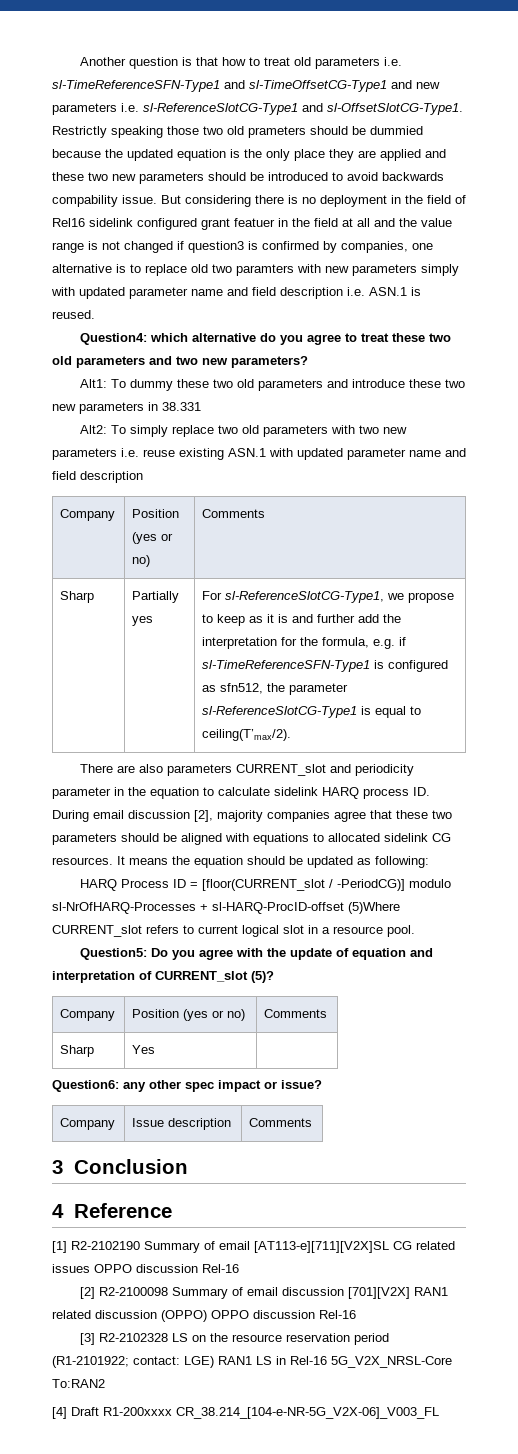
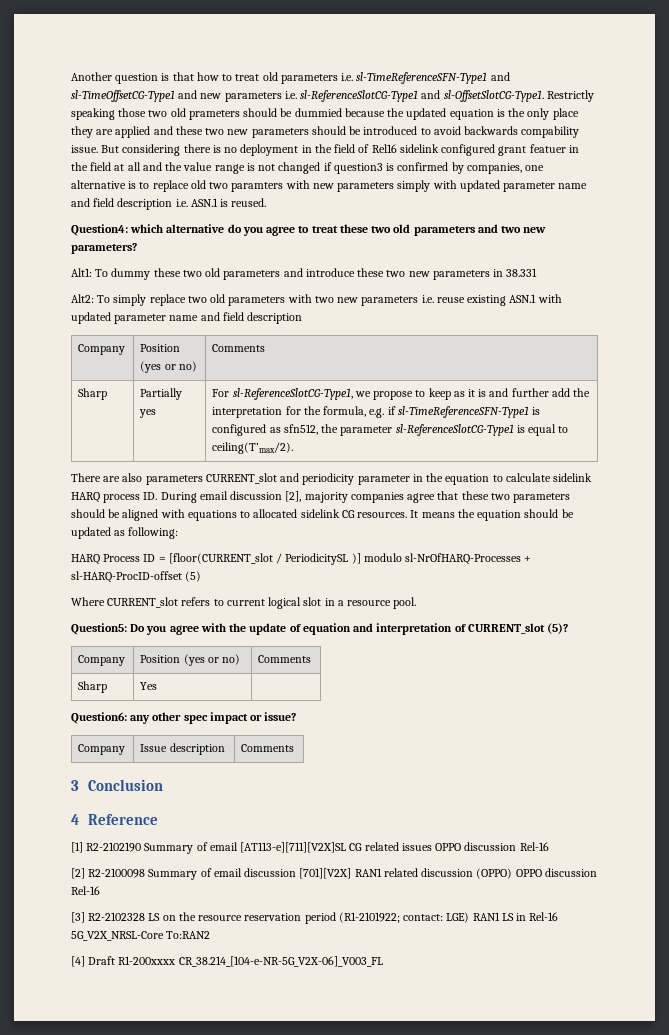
[336,879,405,891] -PeriodCG)] -> [285,553,361,565] PeriodicitySL )]
[348,902,400,914] (5)Where -> [185,571,202,582] [71,597,105,606] (5) // Where

